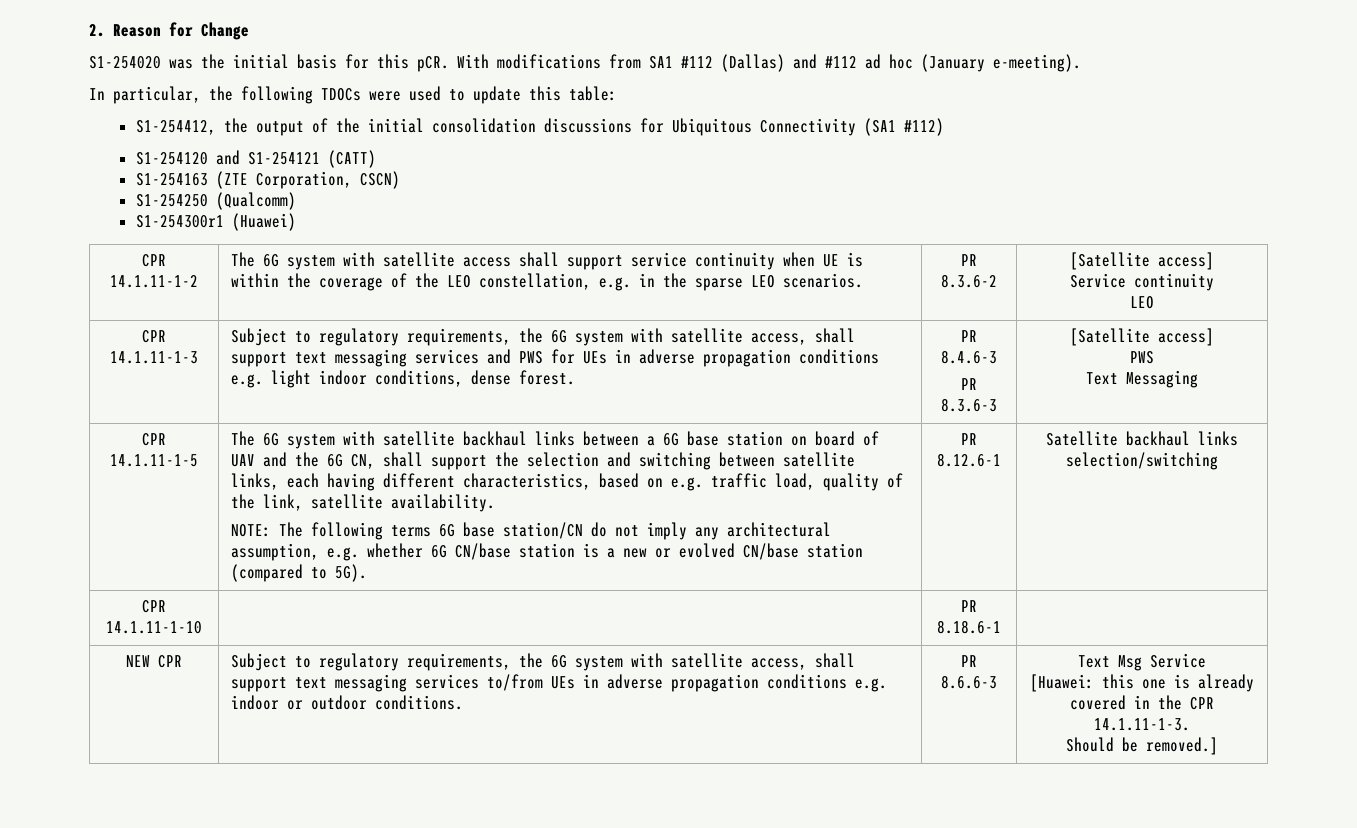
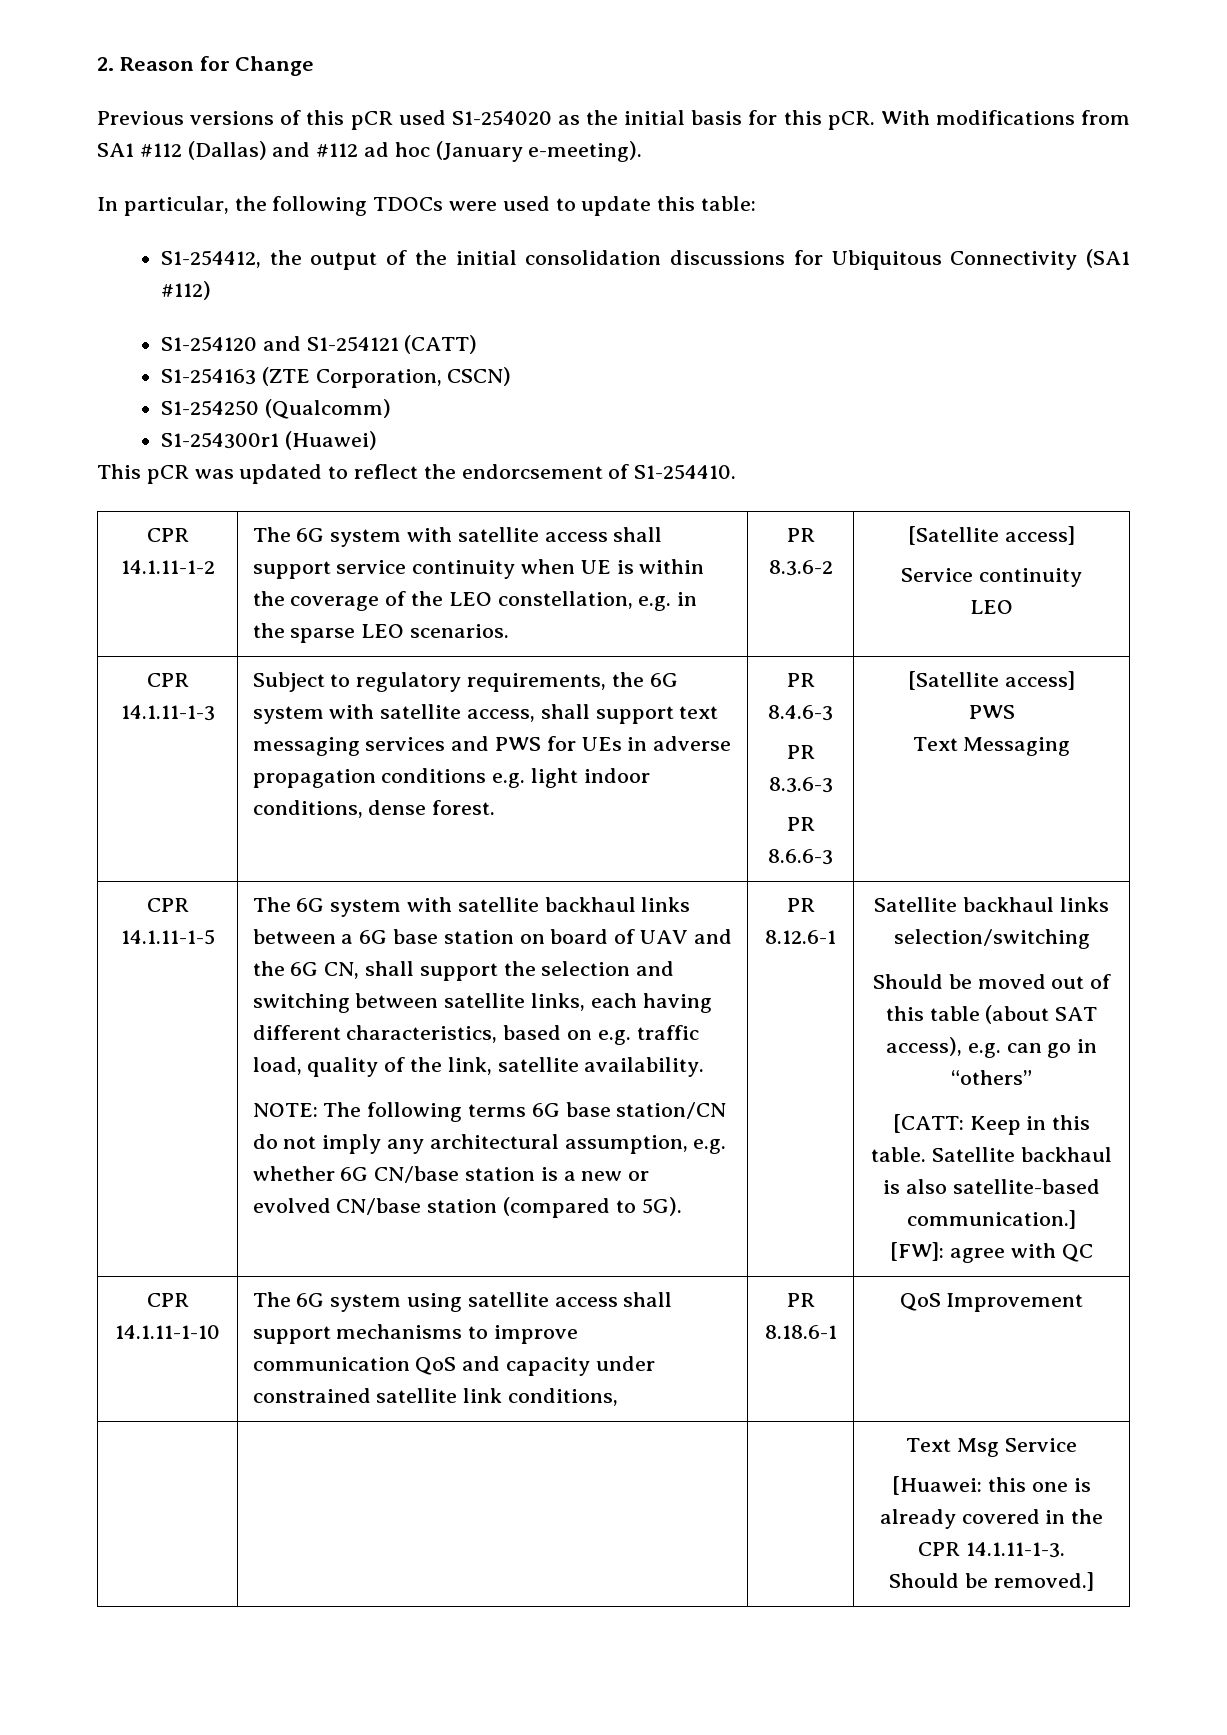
[89,56,193,69] S1-254020 was -> [97,110,580,130] Previous versions of this pCR used S1-254020 as
(296, 222) none -> [97,464,737,484] // This pCR was updated to reflect the endorcsement of S1-254410.
(997, 405) none -> [786,817,815,831] [768,849,833,865] // PR 8.6.6-3
[142,600,166,613] [106,621,202,634] [961,600,977,612] [937,620,1001,634] [126,655,182,668] [230,653,855,671] [230,674,887,692] [230,695,463,710] [961,655,977,667] [941,675,997,689] // CPR 14.1.11-1-10 | | PR 8.18.6-1 | // NEW CPR | Subject to regulatory requirements, the 6G system with satellite access, shall support text messaging services to/from UEs in adverse propagation conditions e.g. indoor or outdoor conditions. | PR 8.6.6-3 -> [872,974,1112,989] [885,1005,1098,1024] [885,1037,1098,1058] [951,1070,1032,1085] [892,1114,1091,1135] [871,1147,1112,1162] [883,1179,1100,1194] [907,1210,1076,1229] [890,1242,1093,1263] [146,1293,189,1307] [115,1325,220,1339] [252,1292,673,1312] [252,1324,578,1344] [252,1356,655,1376] [252,1388,618,1406] [786,1293,815,1307] [764,1325,837,1339] [899,1293,1084,1312] // Should be moved out of this table (about SAT access), e.g. can go in “others” // [CATT: Keep in this table. Satellite backhaul is also satellite-based communication.] // [FW]: agree with QC // CPR 14.1.11-1-10 | The 6G system using satellite access shall support mechanisms to improve communication QoS and capacity under constrained satellite link conditions, | PR 8.18.6-1 | QoS Improvement // | |

